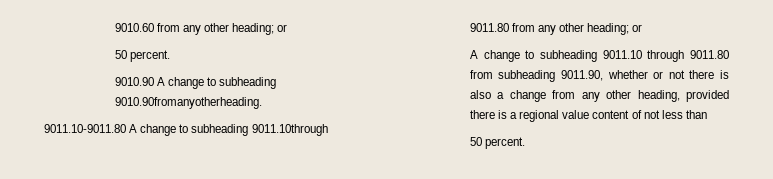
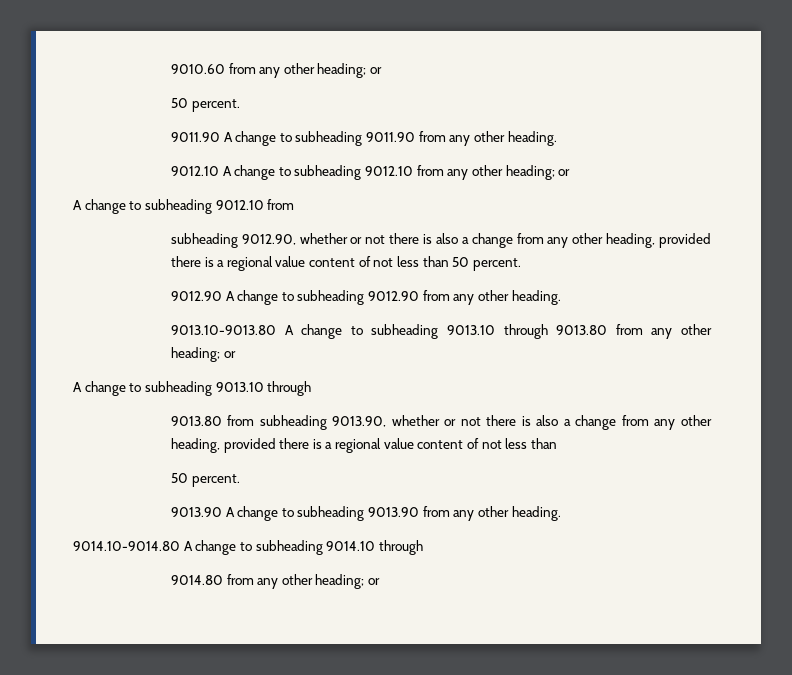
[114,77,277,89] [114,97,262,109] [44,124,328,136] [469,23,643,35] [469,50,729,62] 9010.90 A change to subheading 9010.90fromanyotherheading. // 9011.10-9011.80 A change to subheading 9011.10through // 9011.80 from any other heading; or // A change to subheading 9011.10 through 9011.80 -> [170,131,557,146] [170,165,571,180] [73,199,295,214] [170,233,712,248] [170,256,521,271] [170,290,561,305] [170,324,712,339] [170,347,236,362] [73,381,312,396] [170,416,222,426] 9011.90 A change to subheading 9011.90 from any other heading. // 9012.10 A change to subheading 9012.10 from any other heading; or // A change to subheading 9012.10 from // subheading 9012.90, whether or not there is also a change from any other heading, provided there is a regional value content of not less than 50 percent. // 9012.90 A change to subheading 9012.90 from any other heading. // 9013.10-9013.80 A change to subheading 9013.10 through 9013.80 from any other heading; or // A change to subheading 9013.10 through // 9013.80
[561,70,604,81] 9011.90, -> [332,416,387,427] 9013.90,
(525, 143) none -> [170,506,561,521] [73,540,423,555] [170,574,381,589] // 9013.90 A change to subheading 9013.90 from any other heading. // 9014.10-9014.80 A change to subheading 9014.10 through // 9014.80 from any other heading; or

